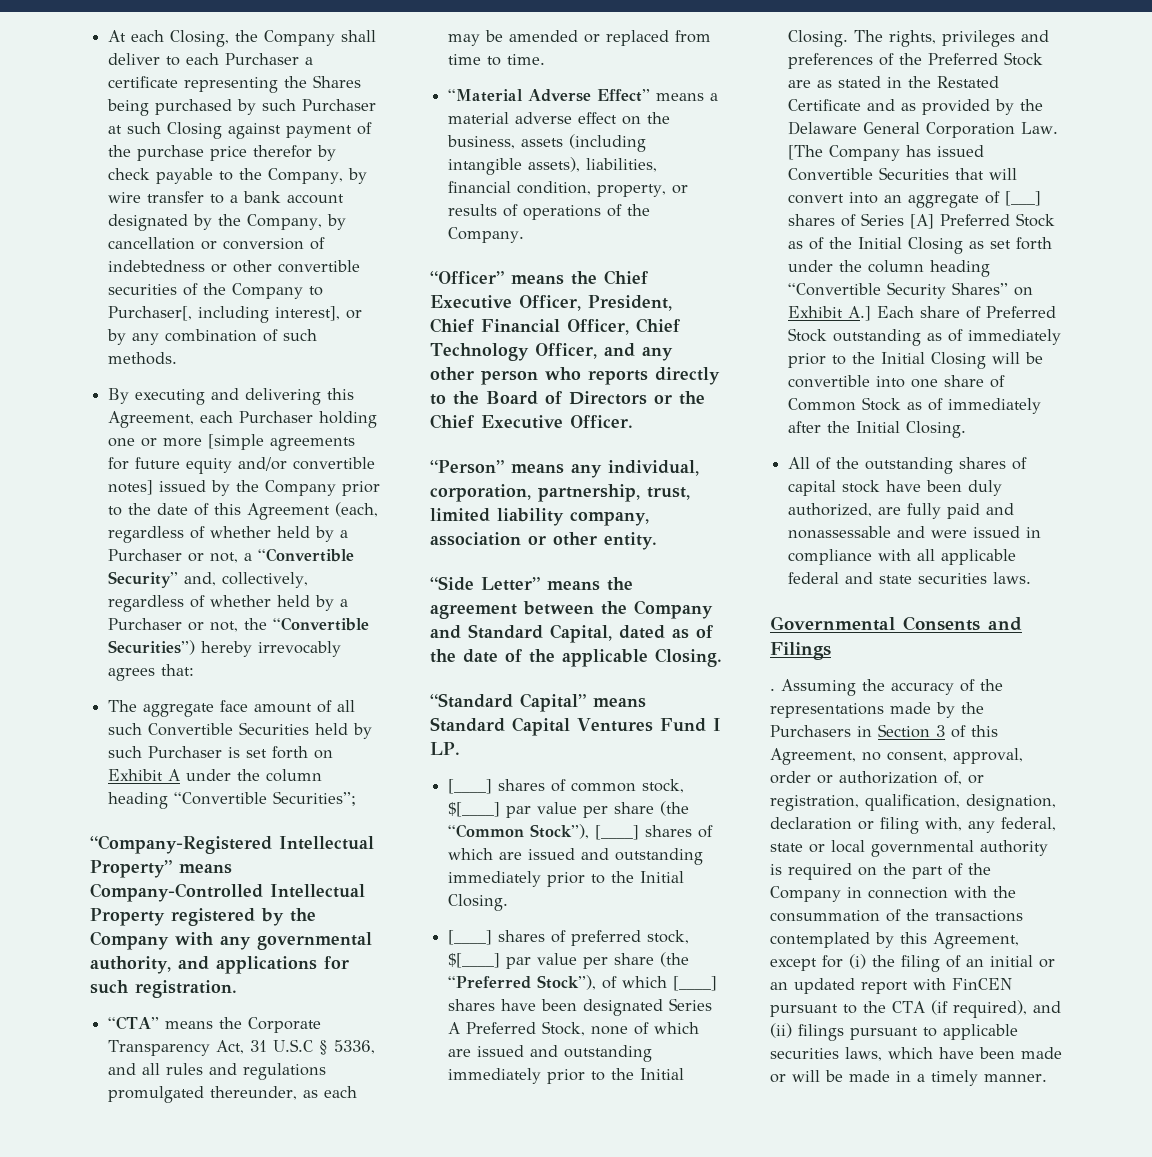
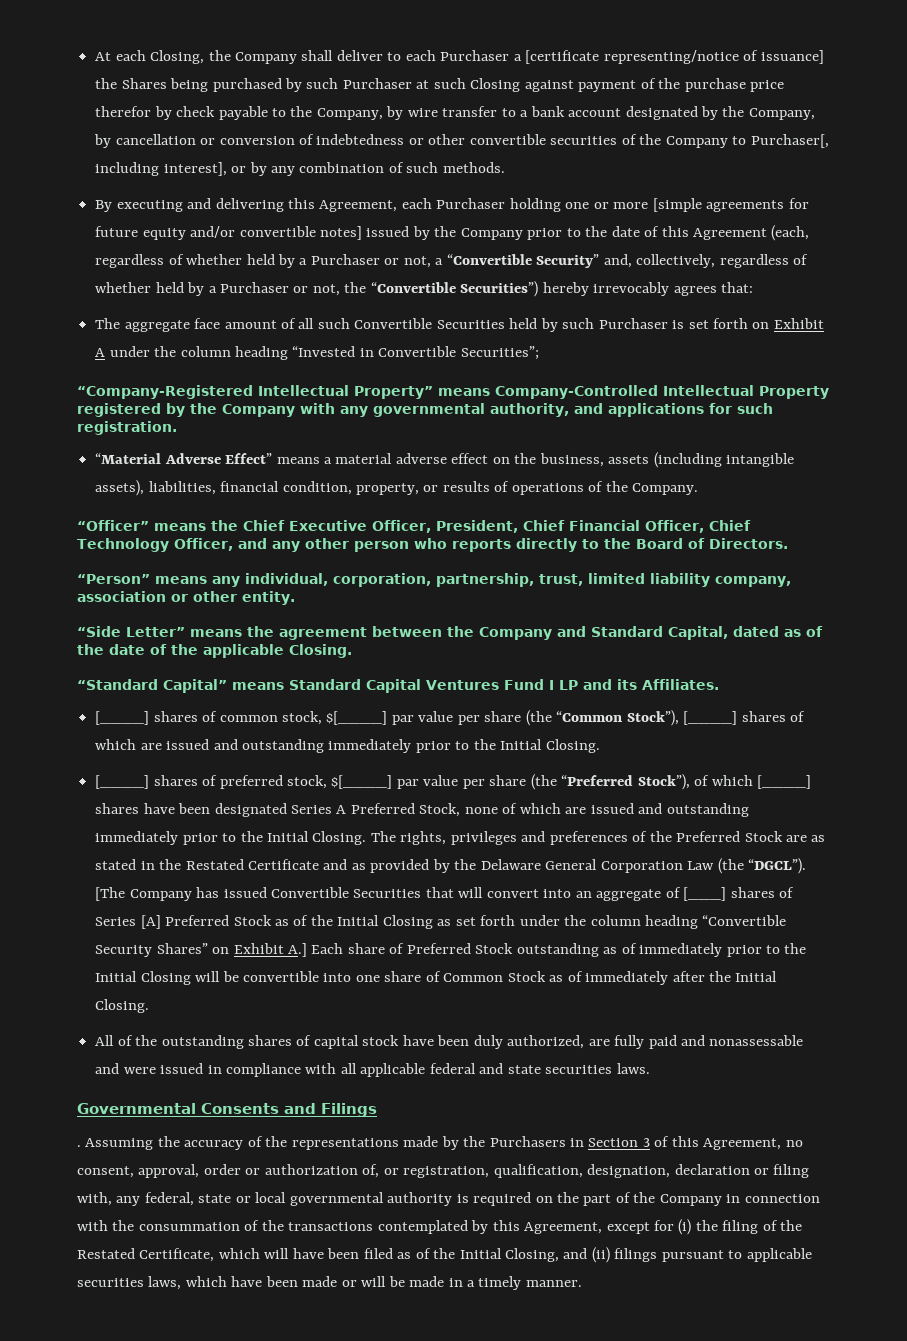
[108,76,279,93] certificate representing -> [525,50,824,64] [certificate representing/notice of issuance]
[174,792,268,805] “Convertible -> [292,346,457,357] “Invested in Convertible
[108,1016,322,1033] [108,1039,376,1056] [108,1063,327,1080] [108,1086,358,1103] [448,30,712,46] [448,54,546,66] // “CTA” means the Corporate Transparency Act, 31 U.S.C § 5336, and all rules and regulations promulgated thereunder, as each may be amended or replaced from time to time. -> (177, 428) none
[569,391,705,405] [430,414,633,429] Directors or the Chief Executive Officer. -> [708,538,788,549] Directors.
[430,742,460,755] LP. -> [559,679,719,690] LP and its Affiliates.
[1021,122,1059,134] Law. -> [687,858,806,874] Law (the “DGCL”).
[966,955,1055,968] [770,978,1012,994] [770,1000,1027,1018] an initial or an updated report with FinCEN pursuant to the CTA (if required), -> [780,1220,803,1231] [77,1248,560,1262] the Restated Certificate, which will have been filed as of the Initial Closing,

